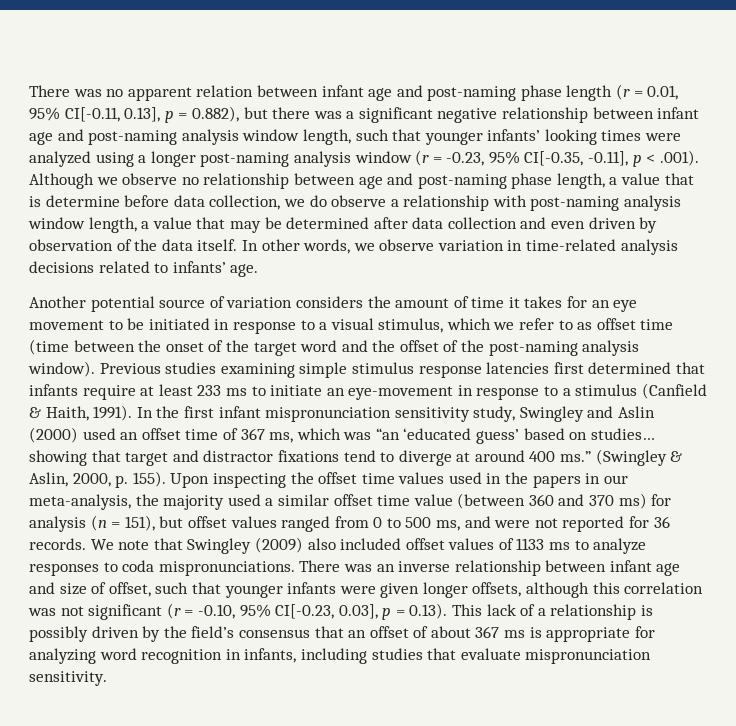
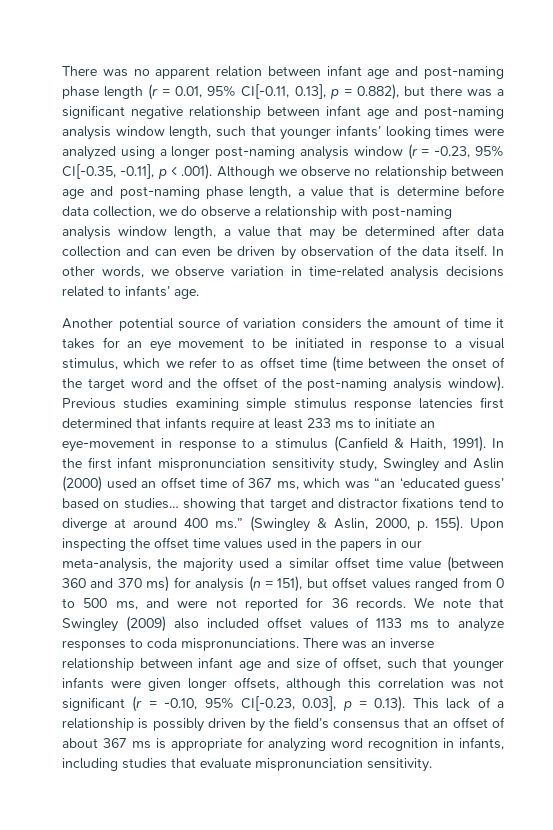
[551,221,586,229] even -> [154,246,232,256] can even be

